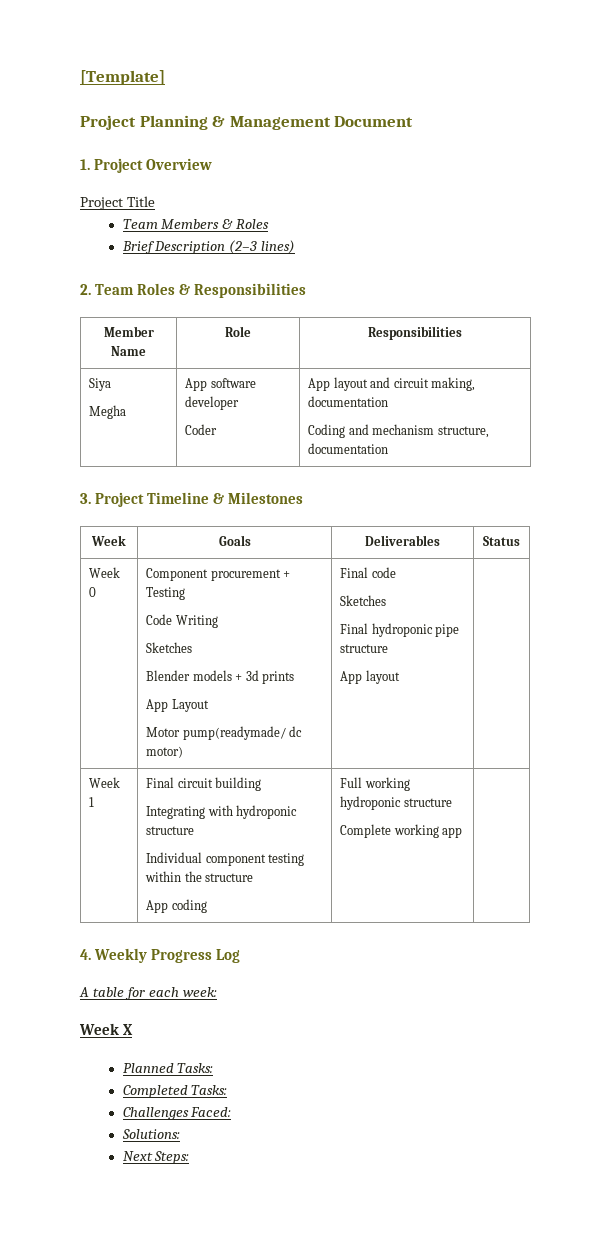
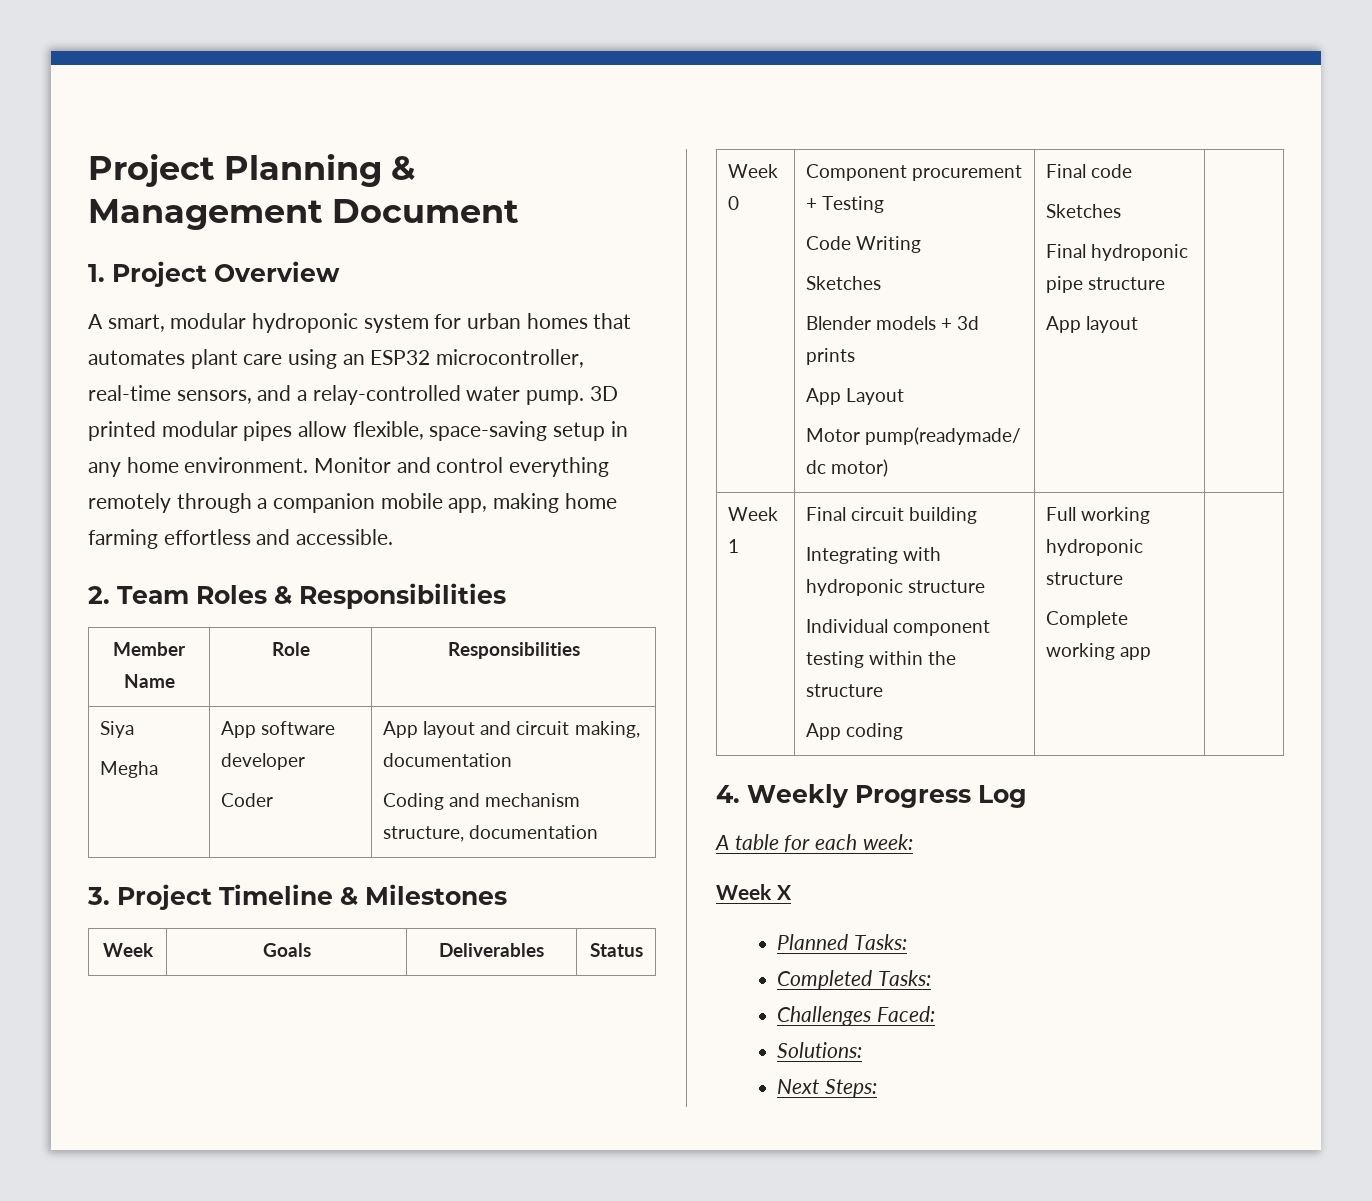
[80,70,165,85] [Template] // -> (88, 170) none
[80,196,155,210] [122,219,270,229] [121,240,296,254] Project Title // Team Members & Roles // Brief Description (2–3 lines) -> [88,313,632,333] [88,349,585,369] [88,385,618,405] [88,421,628,441] [88,457,610,477] [88,493,617,513] [88,529,394,549] A smart, modular hydroponic system for urban homes that automates plant care using an ESP32 microcontroller, real-time sensors, and a relay-controlled water pump. 3D printed modular pipes allow flexible, space-saving setup in any home environment. Monitor and control everything remotely through a companion mobile app, making home farming effortless and accessible.

